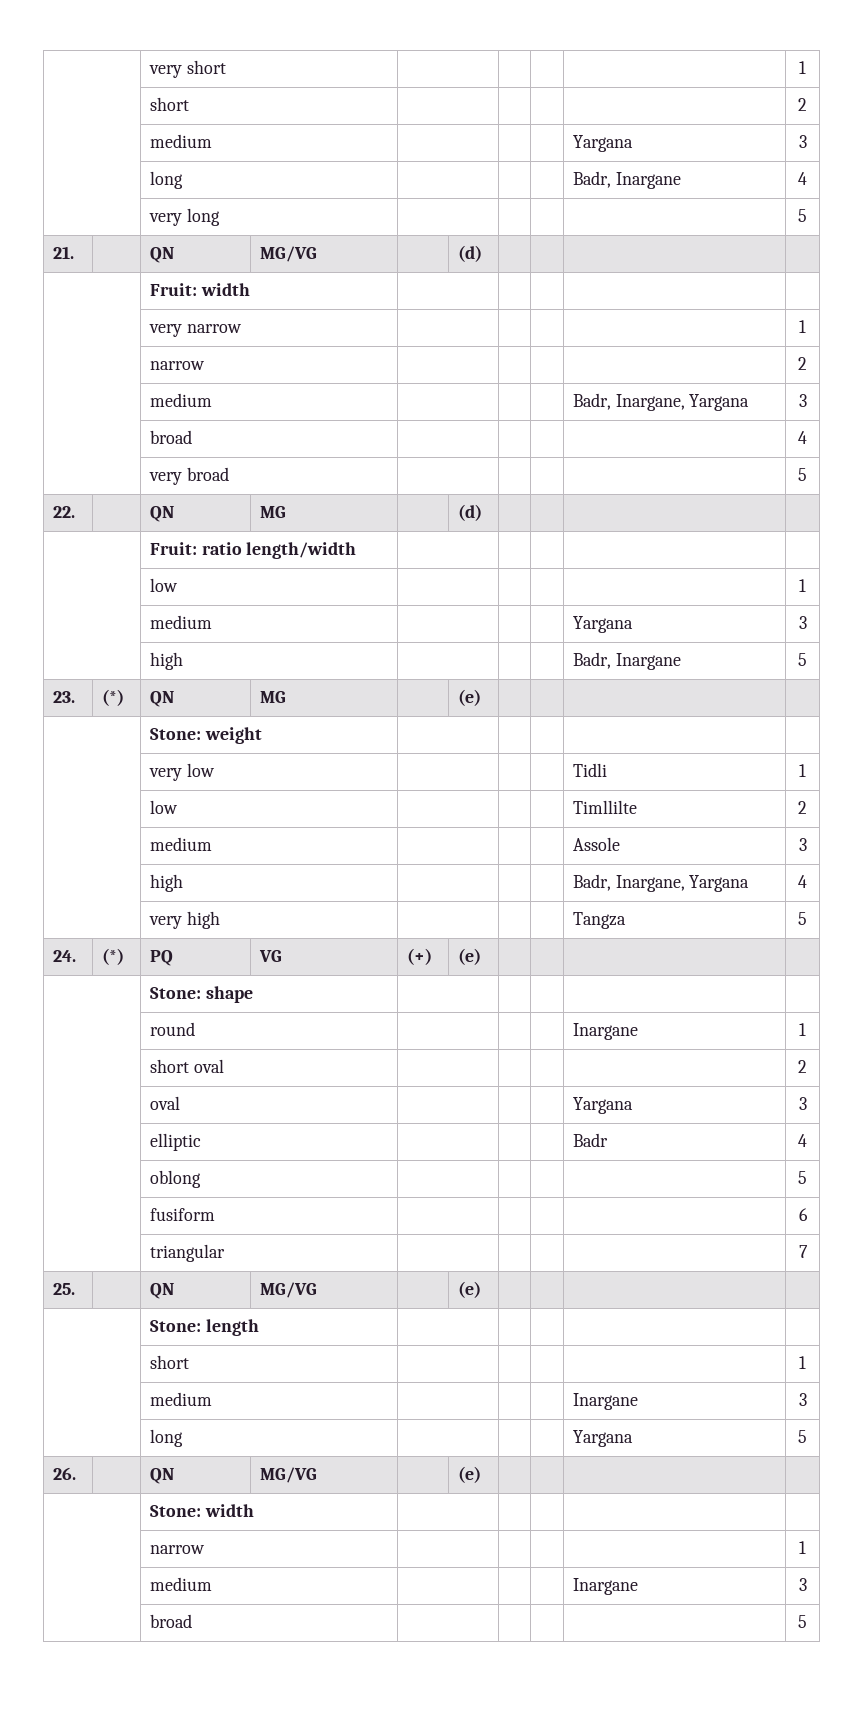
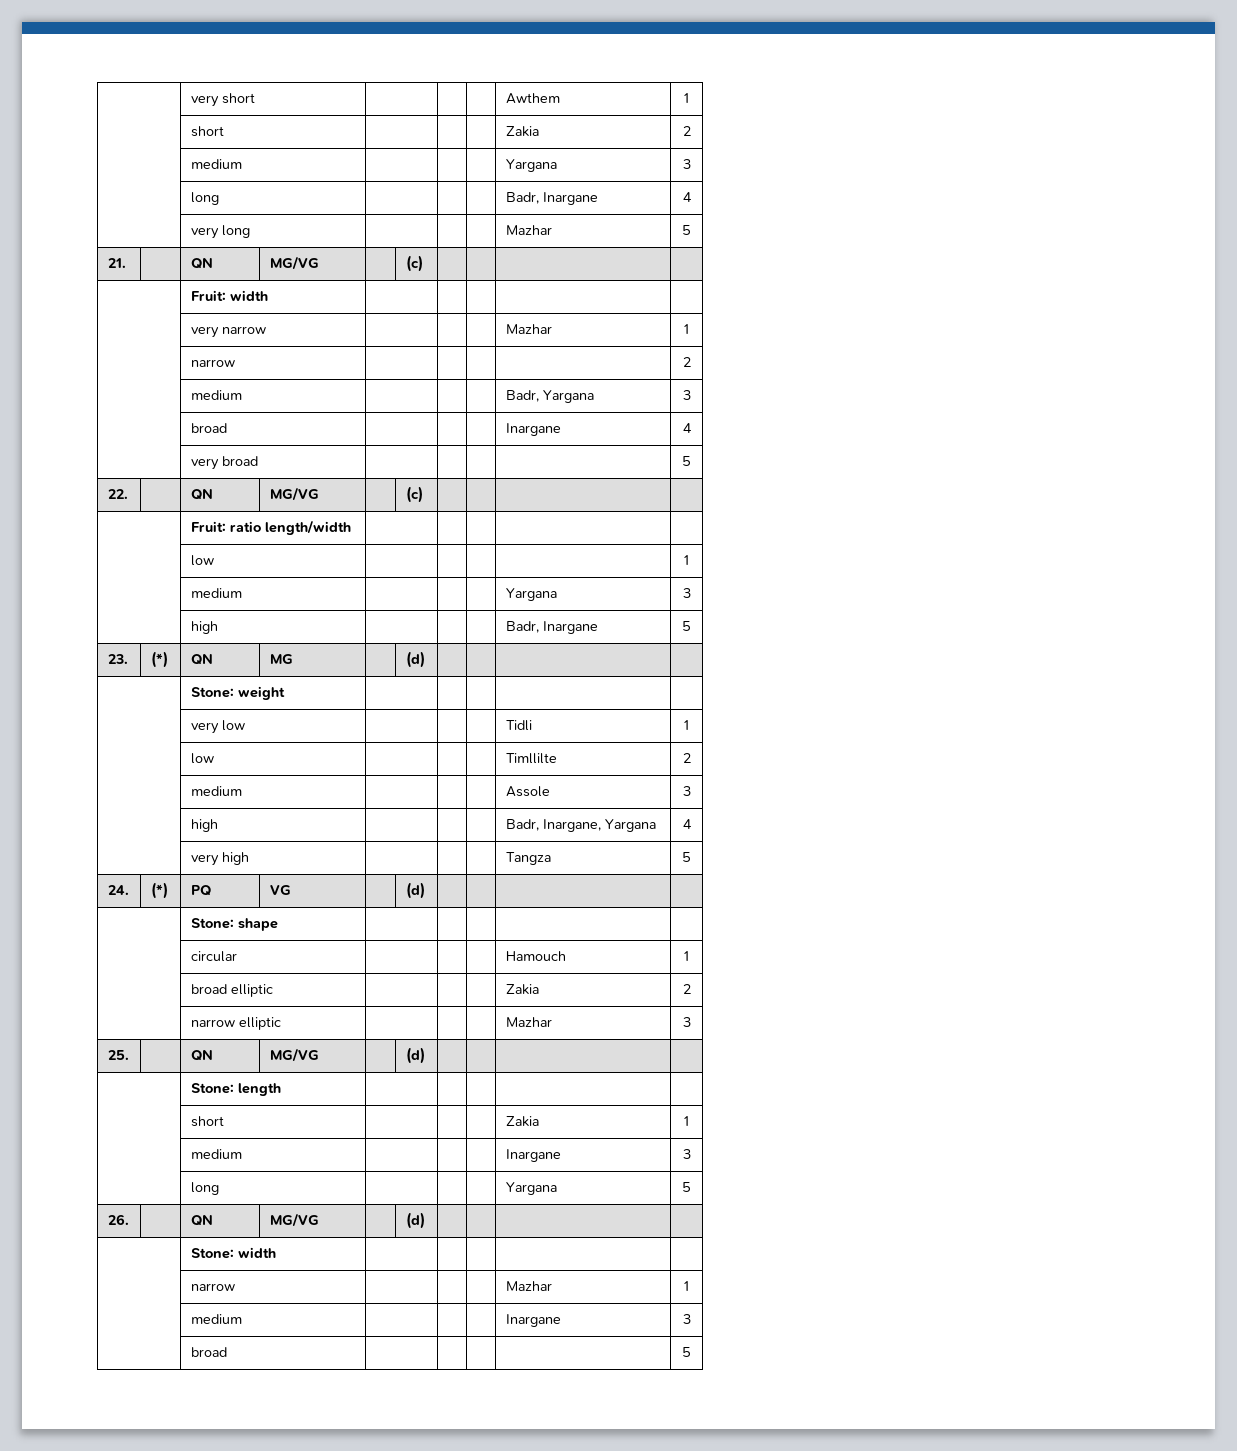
[799,61,806,74] [149,97,189,111] | 1 // | short | | | | -> [505,93,560,104] [684,93,689,103] [190,126,224,137] [505,126,539,137] Awthem | 1 // | short | | | | Zakia
(220, 217) none -> [505,225,552,235] Mazhar
[457,245,482,262] (d) -> [405,255,423,272] (c)
(242, 328) none -> [505,324,552,334] Mazhar
[615,394,685,411] Inargane, -> (539, 396) none
(192, 437) none -> [505,423,561,436] Inargane
[259,506,286,518] [457,504,482,521] MG | | (d) -> [269,487,319,501] [405,486,423,503] MG/VG | | (c)
[457,689,481,706] (e) -> [405,651,425,668] (d)
[406,948,432,965] [457,948,481,965] (+) | (e) -> [405,882,425,899] | (d)
[149,1022,195,1036] [572,1023,638,1040] [799,1023,806,1036] [149,1059,224,1073] [798,1060,807,1073] [149,1096,180,1110] [572,1097,633,1114] [798,1097,807,1110] [149,1133,201,1151] [572,1133,608,1147] [798,1134,807,1147] [149,1170,201,1188] [798,1171,807,1184] [149,1208,215,1221] [798,1208,808,1221] [149,1244,225,1262] [798,1245,808,1258] round | | | | Inargane | 1 // | short oval | | | | | 2 // | oval | | | | Yargana | 3 // | elliptic | | | | Badr | 4 // | oblong | | | | | 5 // | fusiform | | | | | 6 // | triangular | | | | | 7 -> [190,951,237,962] [505,951,566,961] [684,951,689,961] [190,984,273,997] [505,984,539,995] [682,984,691,994] [190,1017,281,1030] [505,1017,552,1027] [682,1017,691,1027] circular | | | | Hamouch | 1 // | broad elliptic | | | | Zakia | 2 // | narrow elliptic | | | | Mazhar | 3
[457,1281,481,1298] (e) -> [405,1047,425,1064] (d)
(189, 1362) none -> [505,1116,539,1127] Zakia
[457,1466,481,1483] (e) -> [405,1212,425,1229] (d)
(205, 1549) none -> [505,1281,552,1291] Mazhar

